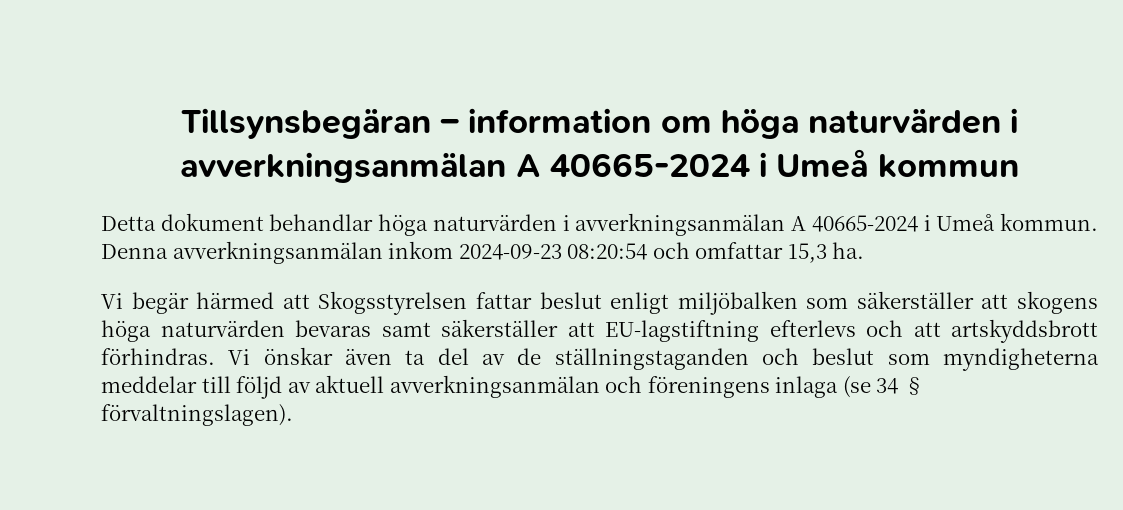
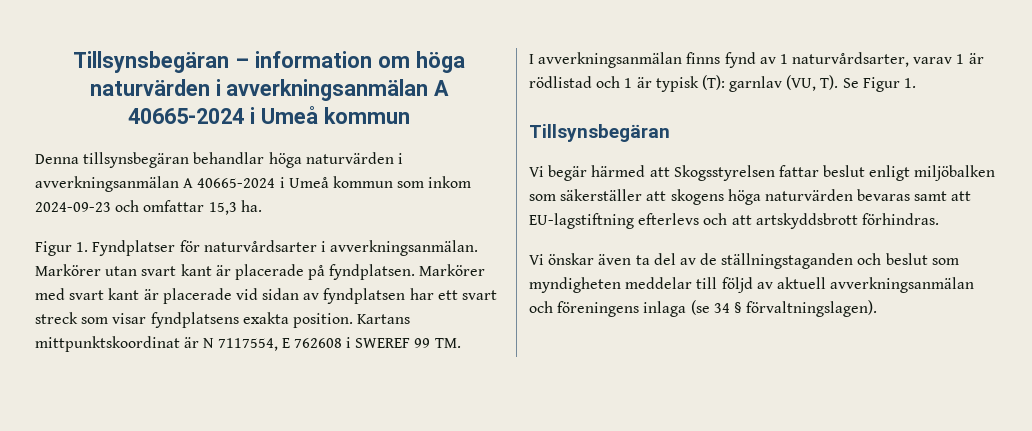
[101,213,264,231] Detta dokument -> [35,152,190,168] Denna tillsynsbegäran
[1000,213,1099,231] [101,241,383,264] kommun. Denna avverkningsanmälan -> [332,176,425,188] kommun som
[567,243,648,260] 08:20:54 -> (111, 207) none
(865, 250) none -> [35,240,479,256] [35,264,486,280] [35,288,498,304] [35,312,411,328] [35,336,461,352] [529,52,984,68] [529,75,917,92] [529,124,670,142] // Figur 1. Fyndplatser för naturvårdsarter i avverkningsanmälan. Markörer utan svart kant är placerade på fyndplatsen. Markörer med svart kant är placerade vid sidan av fyndplatsen har ett svart streck som visar fyndplatsens exakta position. Kartans mittpunktskoordinat är N 7117554, E 762608 i SWEREF 99 TM. // I avverkningsanmälan finns fynd av 1 naturvårdsarter, varav 1 är rödlistad och 1 är typisk (T): garnlav (VU, T). Se Figur 1. // Tillsynsbegäran
[441,319,558,337] säkerställer -> (948, 196) none
(215, 356) none -> (939, 219) //
[943,348,1099,371] myndigheterna -> [529,277,621,293] myndigheten

